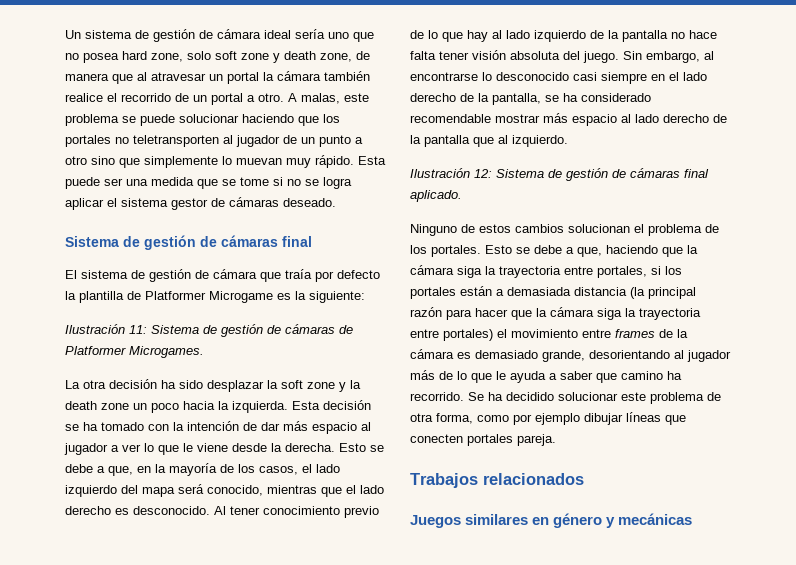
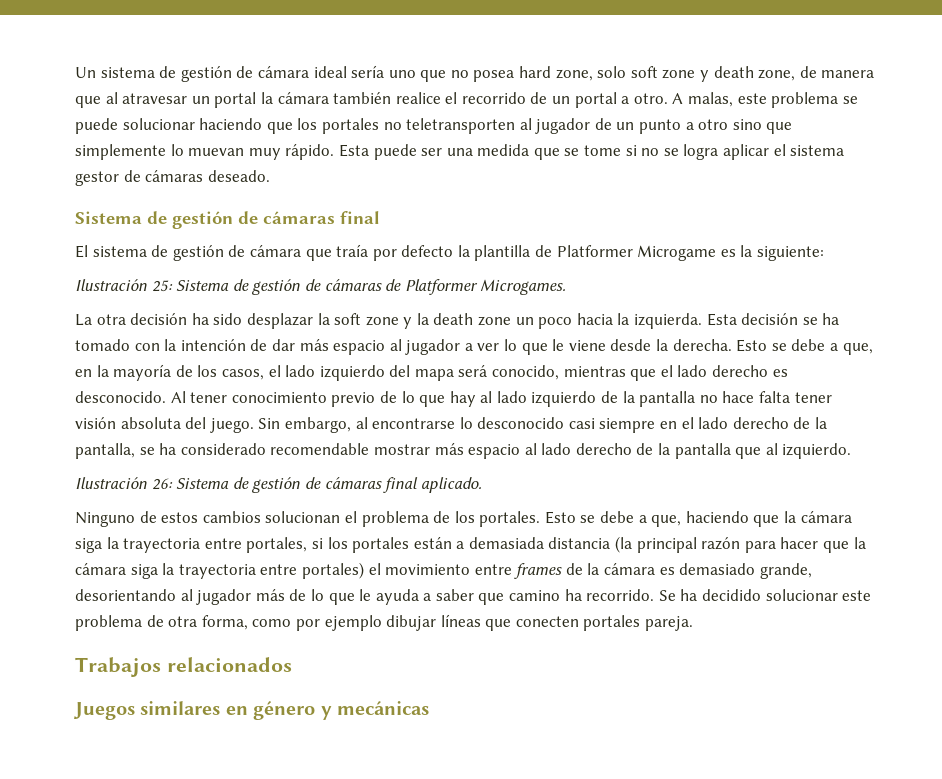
[129,325,147,334] 11: -> [151,280,173,292] 25:
[474,169,492,178] 12: -> [151,478,173,490] 26:

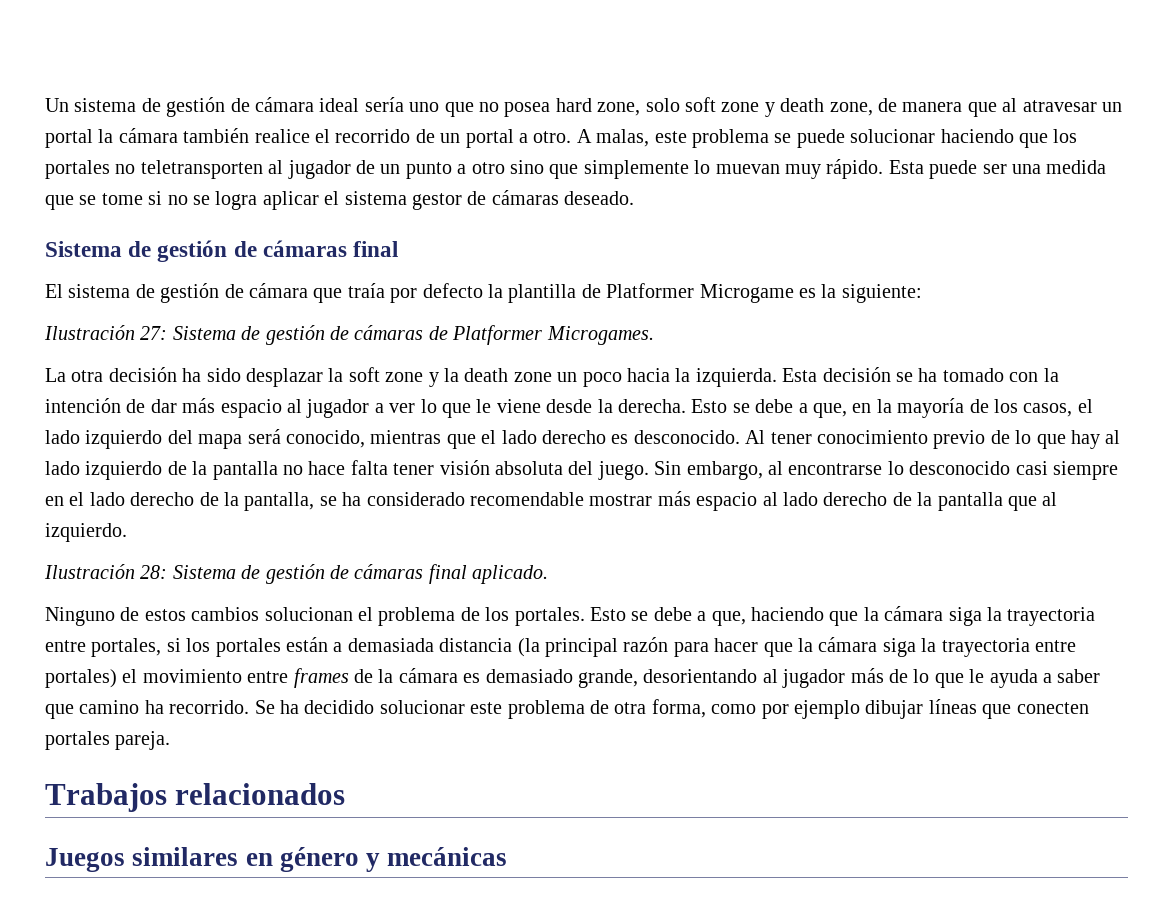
[151,280,173,292] 25: -> [140,326,168,340] 27:
[151,478,173,490] 26: -> [140,565,168,579] 28:

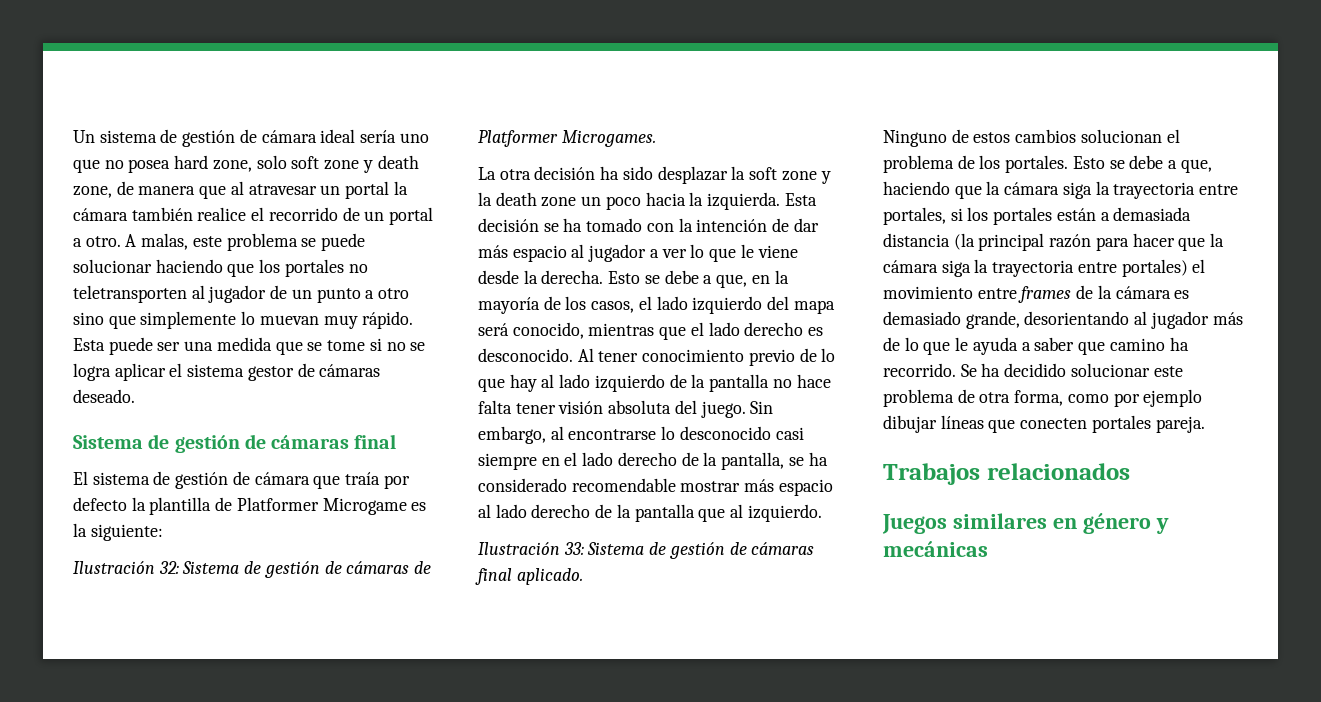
[140,326,168,340] 27: -> [158,561,179,574] 32:
[140,565,168,579] 28: -> [563,542,584,555] 33:

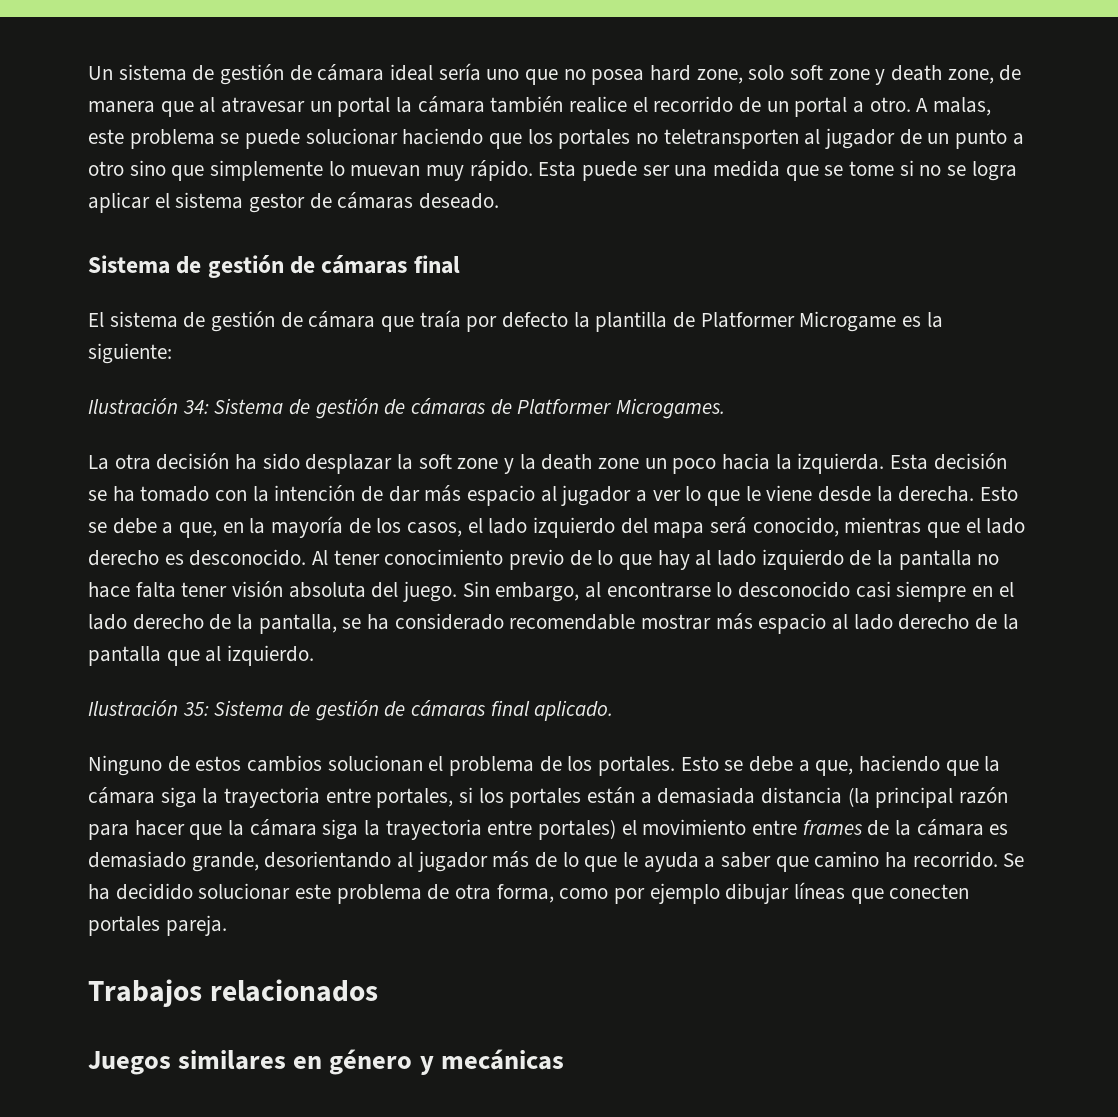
[158,561,179,574] 32: -> [182,400,209,414] 34:
[563,542,584,555] 33: -> [182,702,209,716] 35:

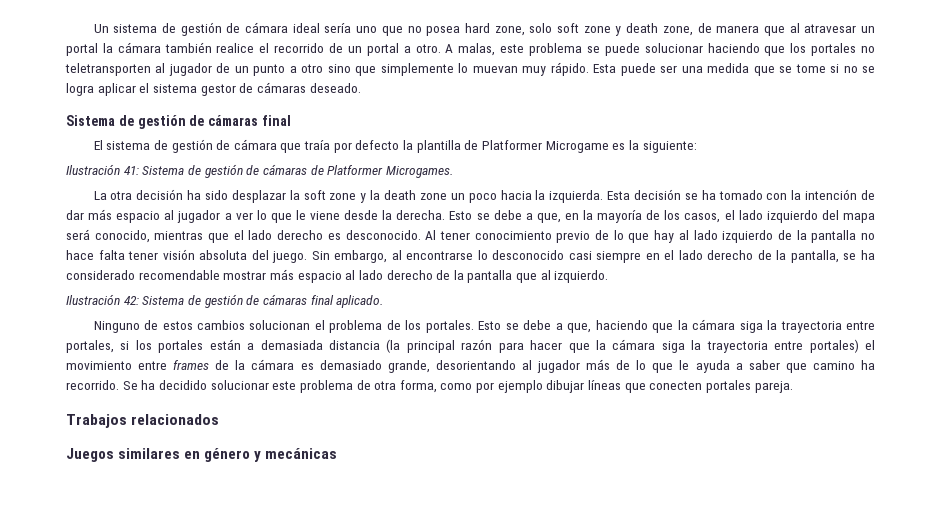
[182,400,209,414] 34: -> [123,166,139,175] 41:
[182,702,209,716] 35: -> [123,296,139,305] 42:

